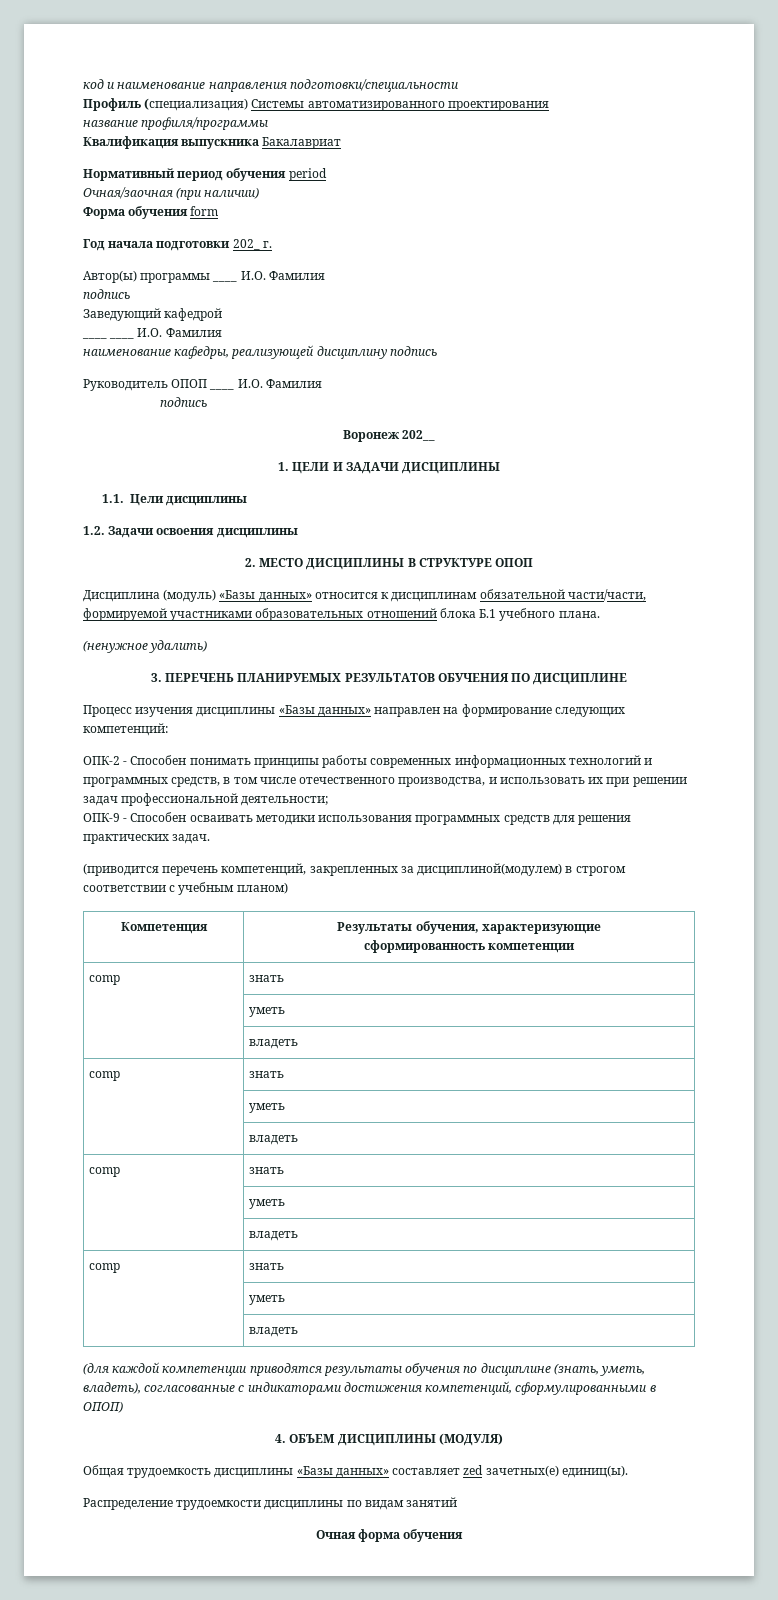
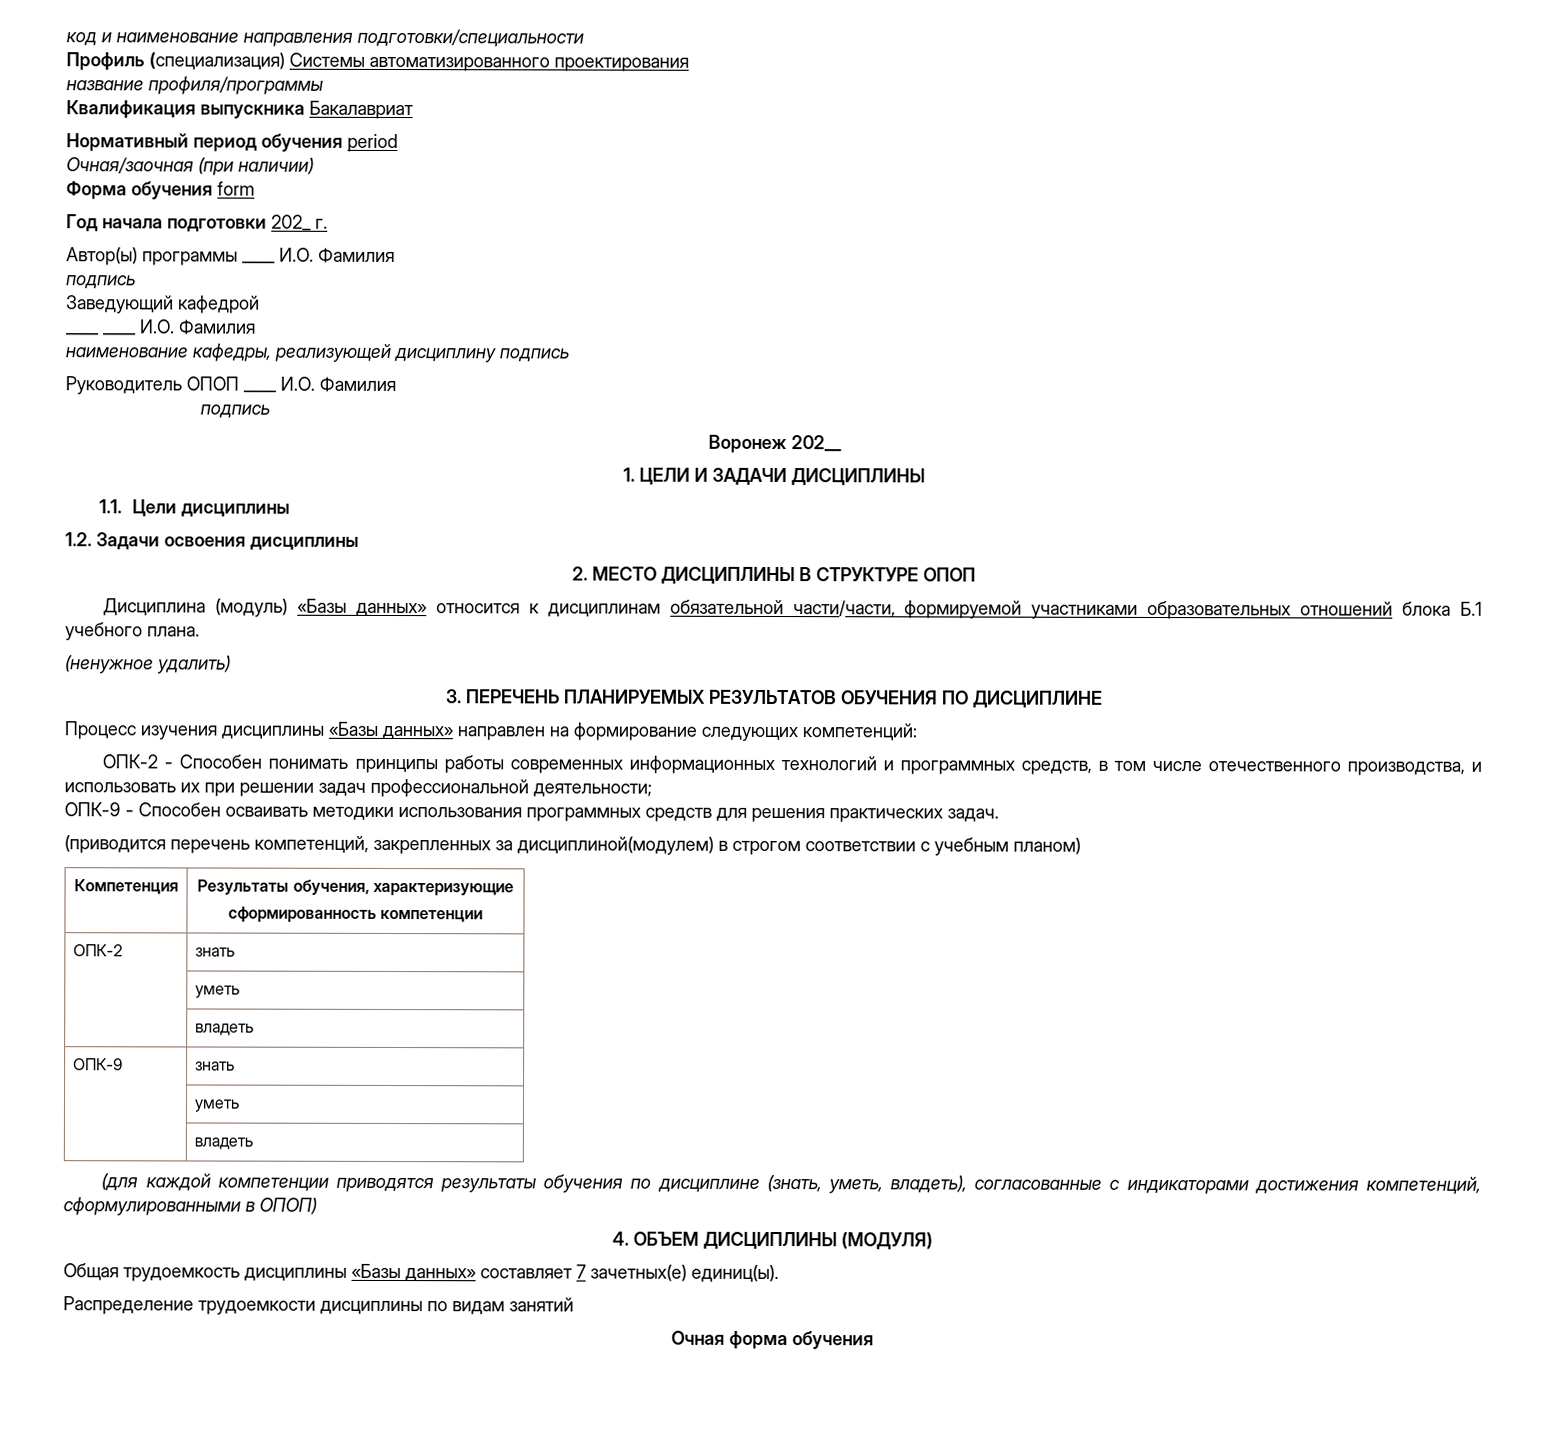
[89,975,121,985] [249,975,285,982] [249,1007,286,1017] [249,1039,299,1049] [89,1071,121,1081] [249,1071,285,1078] [249,1103,286,1113] [249,1135,299,1145] [89,1167,121,1177] [249,1167,285,1174] [249,1199,286,1209] [249,1231,299,1241] [89,1263,121,1273] comp | знать // | уметь // | владеть // comp | знать // | уметь // | владеть // comp | знать // | уметь // | владеть // comp -> [72,944,123,957] [194,947,235,957] [194,985,240,999] [194,1023,254,1036] [72,1058,123,1071] ОПК-2 | знать // | уметь // | владеть // ОПК-9
[463,1465,484,1475] zed -> [576,1264,586,1279] 7

